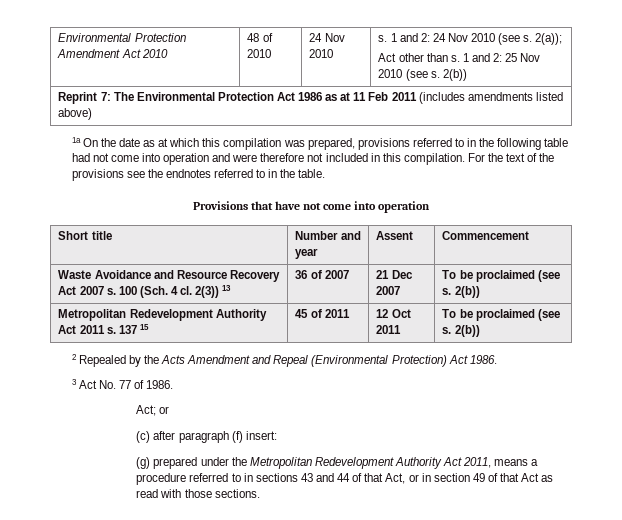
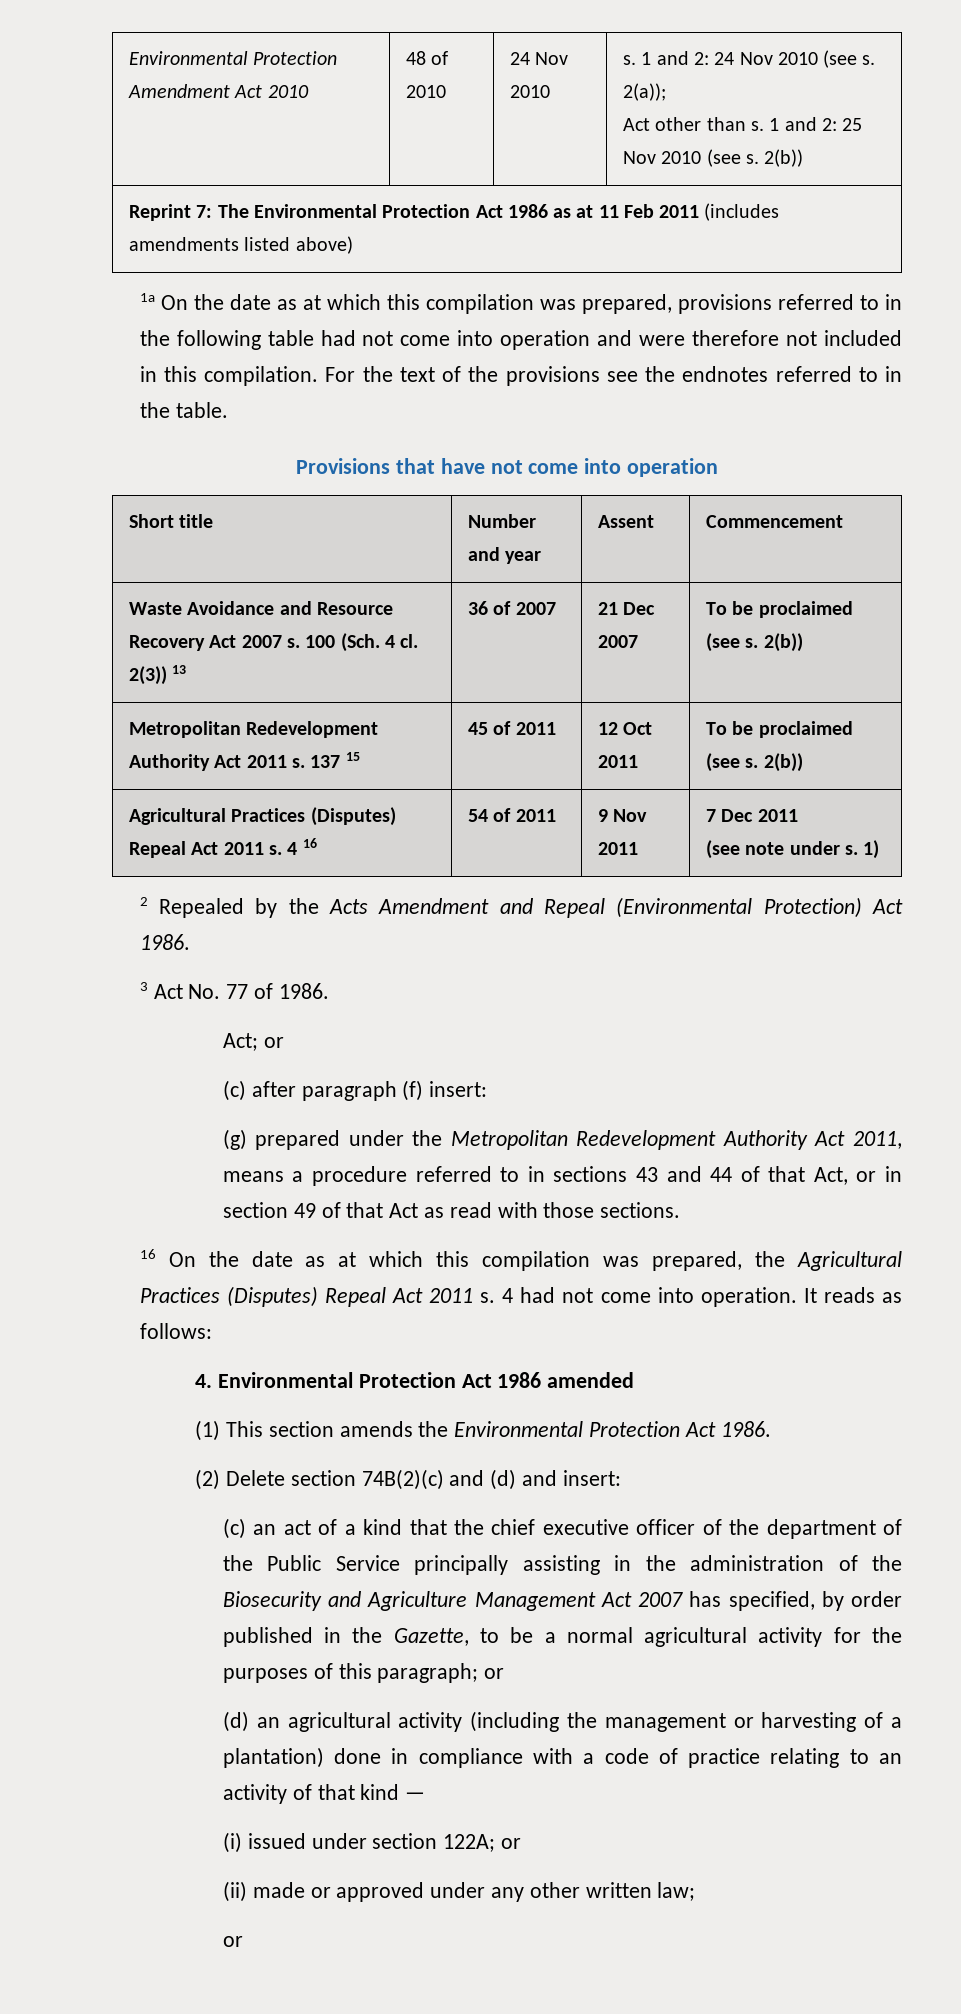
(480, 331) none -> [129,807,396,826] [129,838,317,858] [468,808,556,822] [598,809,648,822] [598,842,639,855] [706,809,798,822] [706,840,880,859] // Agricultural Practices (Disputes) Repeal Act 2011 s. 4 16 | 54 of 2011 | 9 Nov 2011 | 7 Dec 2011 // (see note under s. 1)
(260, 493) none -> [139,1249,903,1271] [139,1286,902,1307] [139,1323,212,1339] [195,1372,635,1388] [195,1420,771,1441] [195,1469,621,1490] [222,1518,903,1539] [222,1555,902,1575] [222,1591,903,1611] [222,1627,903,1647] [222,1663,505,1683] [222,1711,903,1732] [222,1747,903,1768] [222,1784,426,1804] [222,1832,521,1853] [222,1881,696,1902] [222,1936,243,1947] // 16 On the date as at which this compilation was prepared, the Agricultural Practices (Disputes) Repeal Act 2011 s. 4 had not come into operation. It reads as follows: // 4. Environmental Protection Act 1986 amended // (1) This section amends the Environmental Protection Act 1986. // (2) Delete section 74B(2)(c) and (d) and insert: // (c) an act of a kind that the chief executive officer of the department of the Public Service principally assisting in the administration of the Biosecurity and Agriculture Management Act 2007 has specified, by order published in the Gazette, to be a normal agricultural activity for the purposes of this paragraph; or // (d) an agricultural activity (including the management or harvesting of a plantation) done in compliance with a code of practice relating to an activity of that kind — // (i) issued under section 122A; or // (ii) made or approved under any other written law; // or

